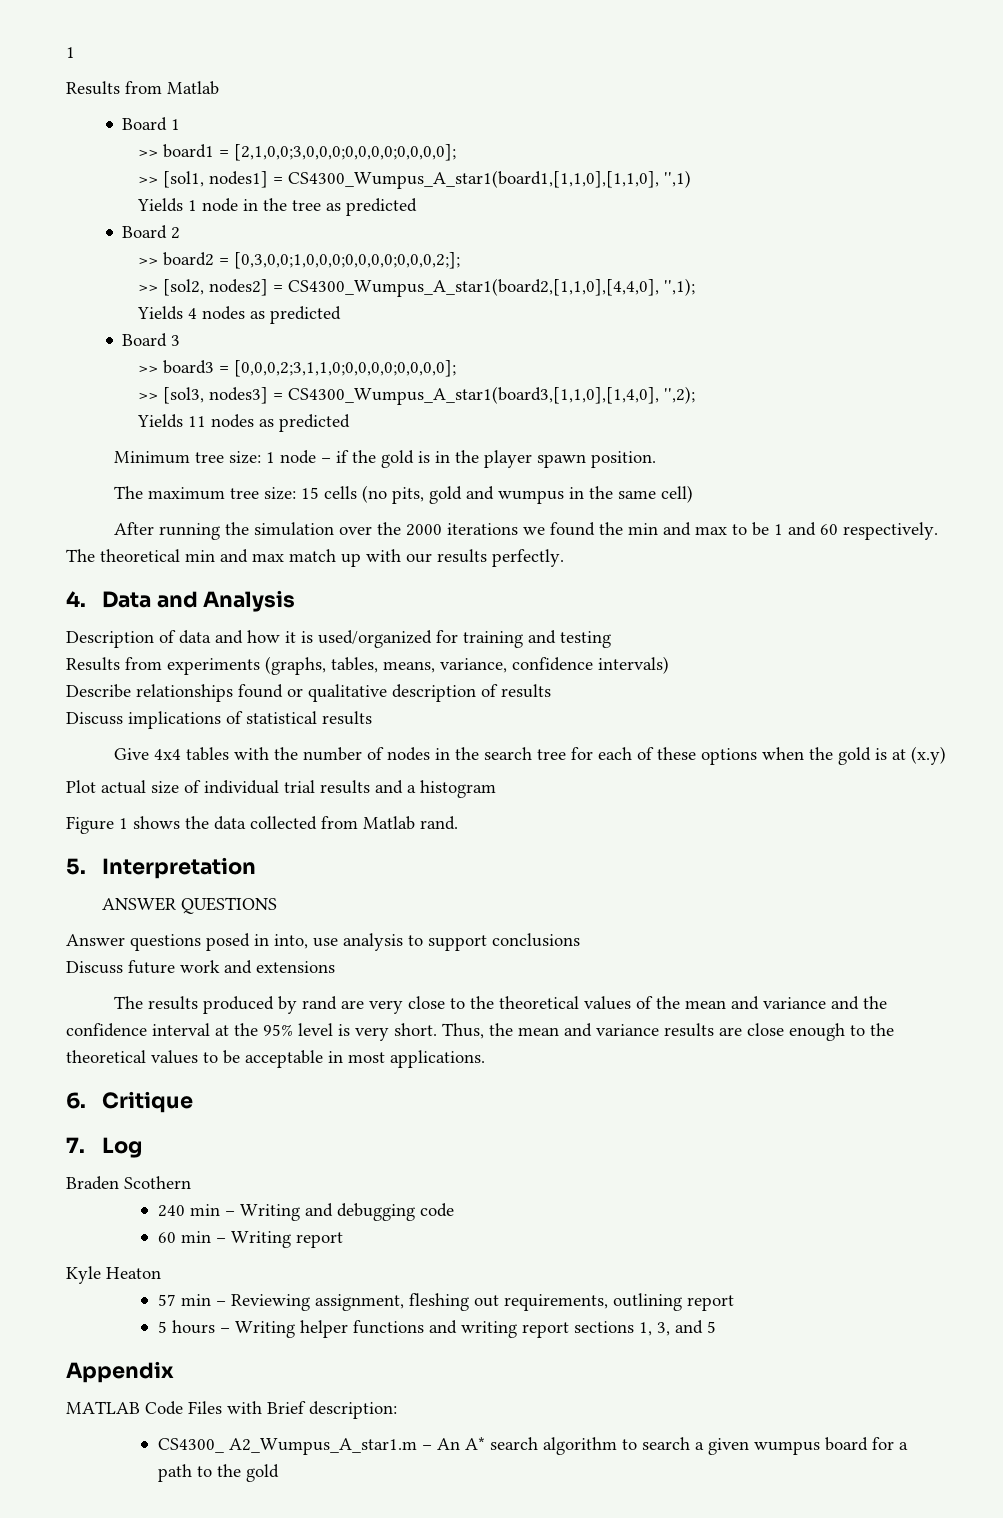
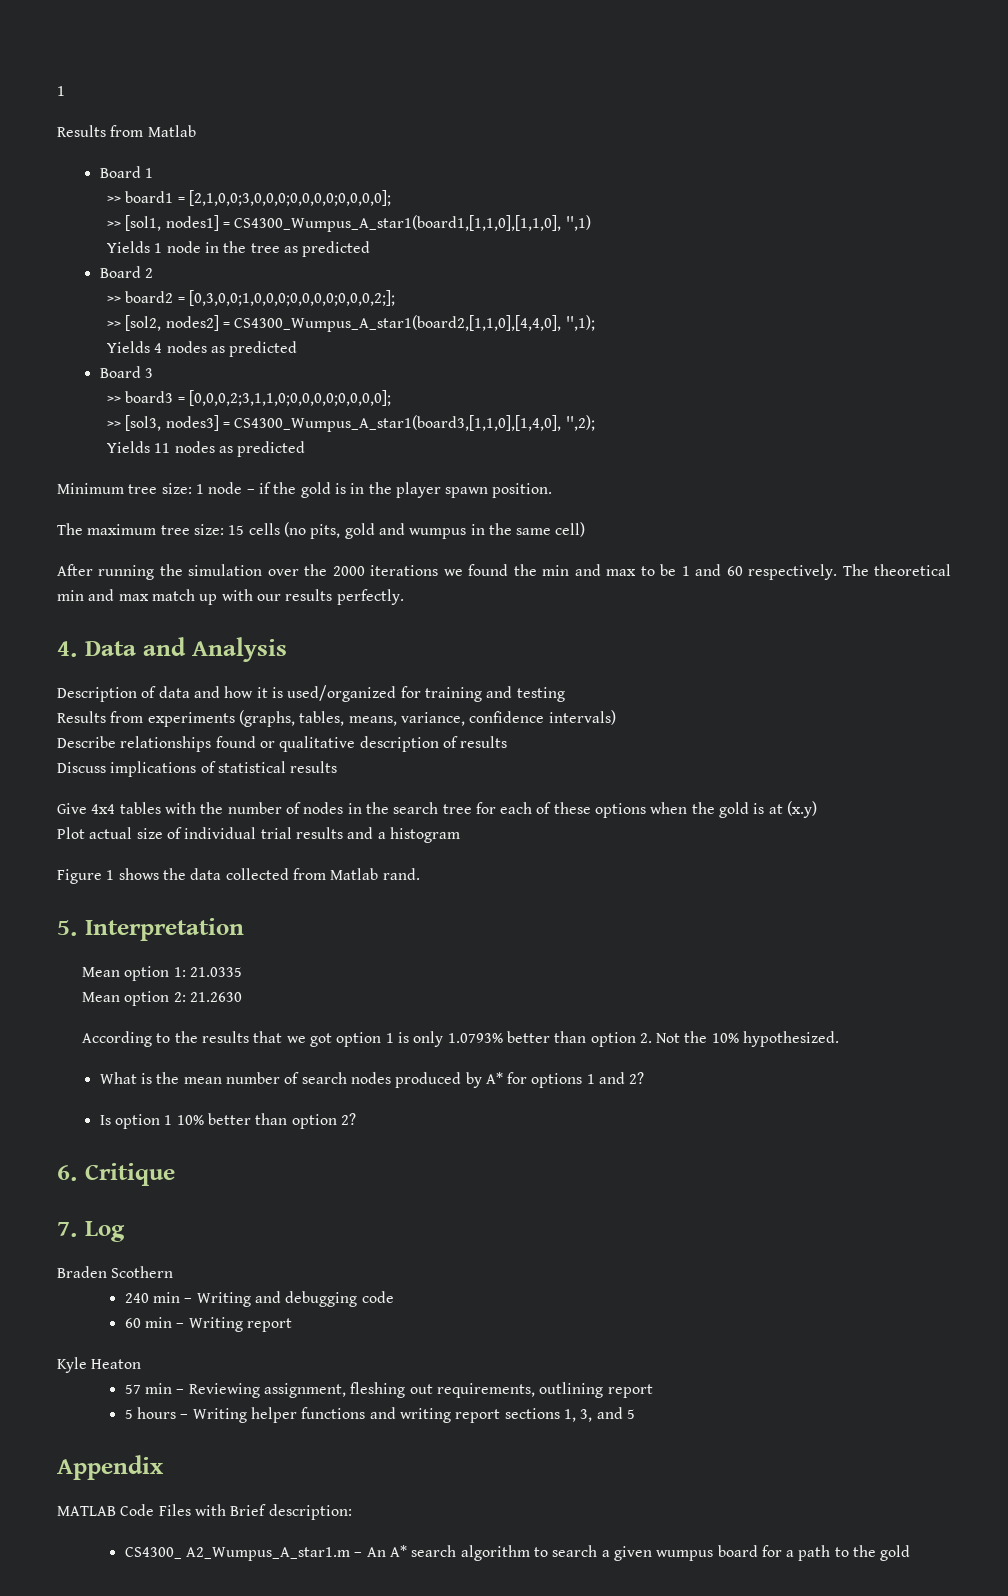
[101,897,277,914] [66,933,580,951] [66,960,335,974] [113,996,887,1014] [66,1023,894,1041] [66,1050,485,1068] ANSWER QUESTIONS // Answer questions posed in into, use analysis to support conclusions // Discuss future work and extensions // The results produced by rand are very close to the theoretical values of the mean and variance and the confidence interval at the 95% level is very short. Thus, the mean and variance results are close enough to the theoretical values to be acceptable in most applications. -> [82,966,242,981] [82,991,242,1006] [82,1031,840,1047] [99,1072,645,1088] [99,1113,356,1129] Mean option 1: 21.0335 // Mean option 2: 21.2630 // According to the results that we got option 1 is only 1.0793% better than option 2. Not the 10% hypothesized. // What is the mean number of search nodes produced by A* for options 1 and 2? // Is option 1 10% better than option 2?

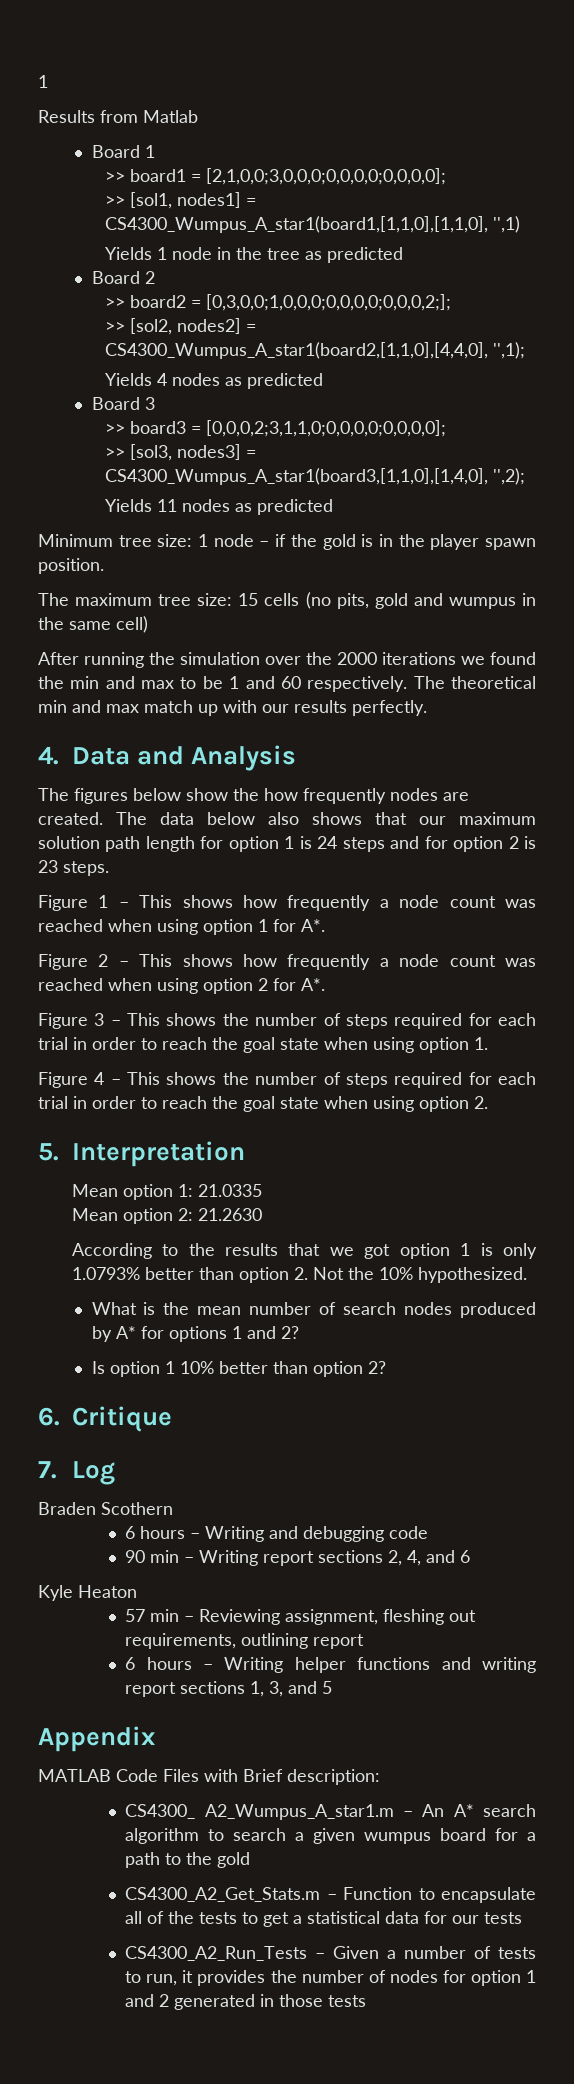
[57,685,565,702] [57,710,616,727] [57,736,508,752] [57,761,338,777] [57,801,818,818] [57,827,460,843] [57,868,420,884] Description of data and how it is used/organized for training and testing // Results from experiments (graphs, tables, means, variance, confidence intervals) // Describe relationships found or qualitative description of results // Discuss implications of statistical results // Give 4x4 tables with the number of nodes in the search tree for each of these options when the gold is at (x.y) // Plot actual size of individual trial results and a histogram // Figure 1 shows the data collected from Matlab rand. -> [38,788,469,804] [38,812,536,825] [38,836,536,852] [38,860,109,876] [38,895,536,911] [38,919,325,935] [38,954,536,970] [38,978,325,994] [38,1013,536,1029] [38,1037,488,1053] [38,1072,536,1088] [38,1096,488,1112] The figures below show the how frequently nodes are created. The data below also shows that our maximum solution path length for option 1 is 24 steps and for option 2 is 23 steps. // Figure 1 – This shows how frequently a node count was reached when using option 1 for A*. // Figure 2 – This shows how frequently a node count was reached when using option 2 for A*. // Figure 3 – This shows the number of steps required for each trial in order to reach the goal state when using option 1. // Figure 4 – This shows the number of steps required for each trial in order to reach the goal state when using option 2.
[124,1292,180,1303] 240 min -> [125,1526,186,1539] 6 hours
[124,1318,141,1328] 60 -> [125,1550,146,1563] 90
(292, 1325) none -> [318,1550,471,1566] sections 2, 4, and 6
[124,1409,133,1419] 5 -> [125,1657,136,1670] 6
(911, 1553) none -> [125,1887,537,1903] [125,1911,523,1927] [125,1946,536,1961] [125,1970,537,1986] [125,1994,367,2010] // CS4300_A2_Get_Stats.m – Function to encapsulate all of the tests to get a statistical data for our tests // CS4300_A2_Run_Tests – Given a number of tests to run, it provides the number of nodes for option 1 and 2 generated in those tests

